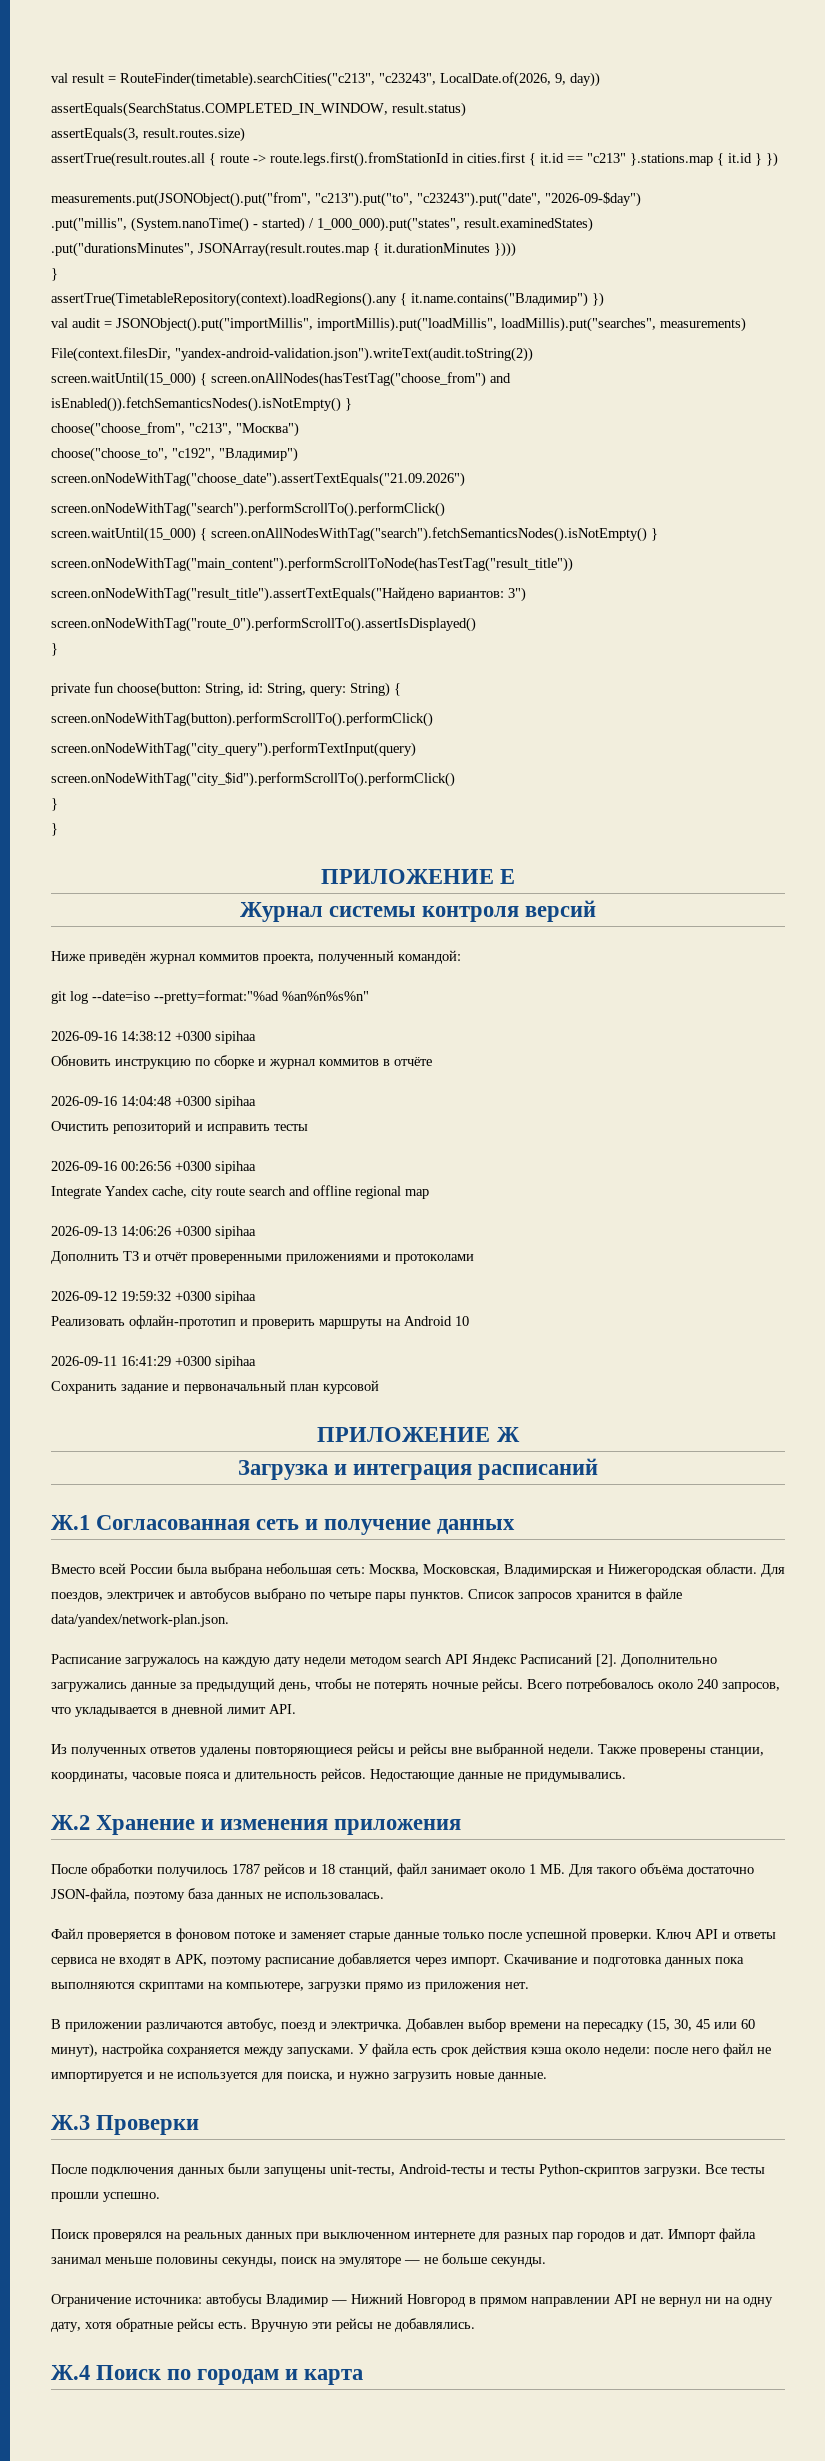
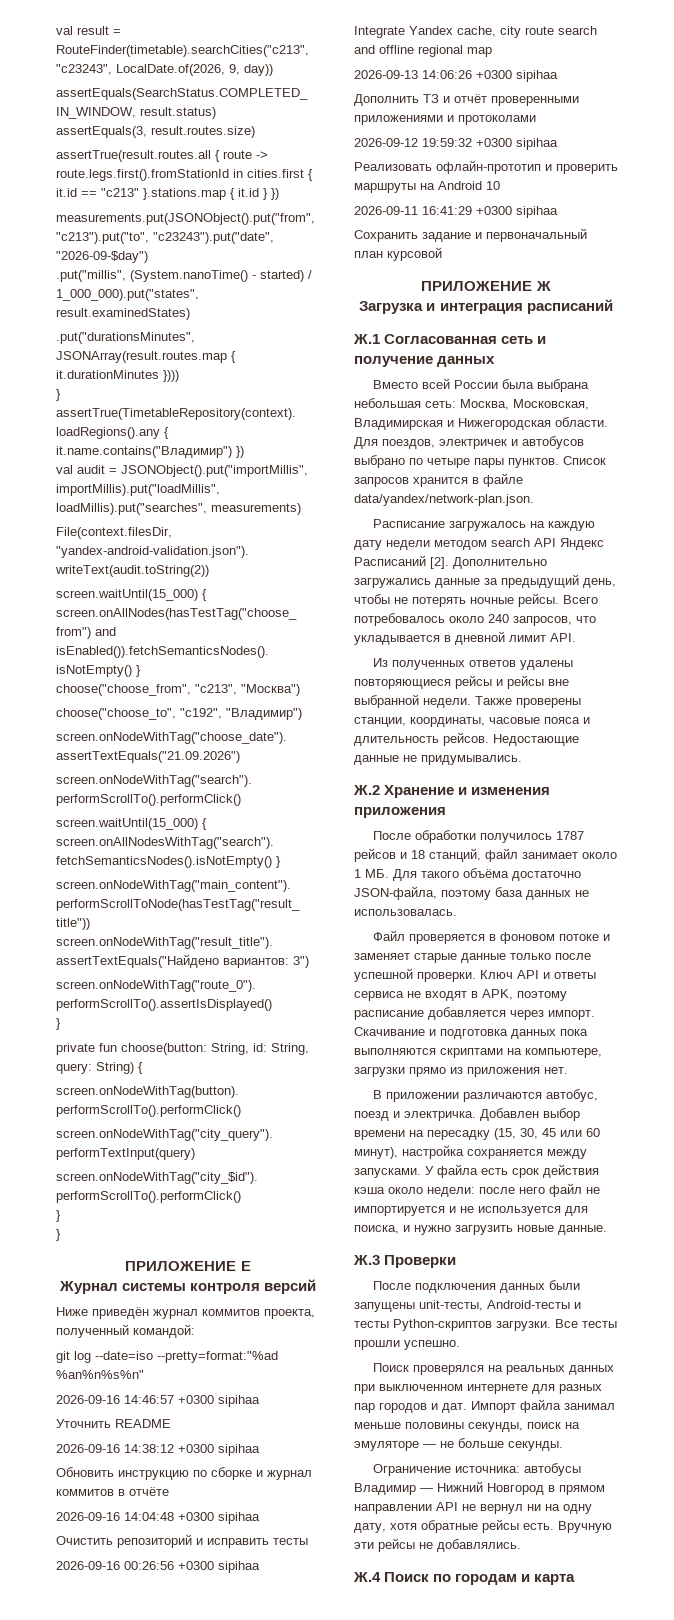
(369, 996) none -> [56,1395,260,1407] [56,1419,171,1428] // 2026-09-16 14:46:57 +0300 sipihaa // Уточнить README

